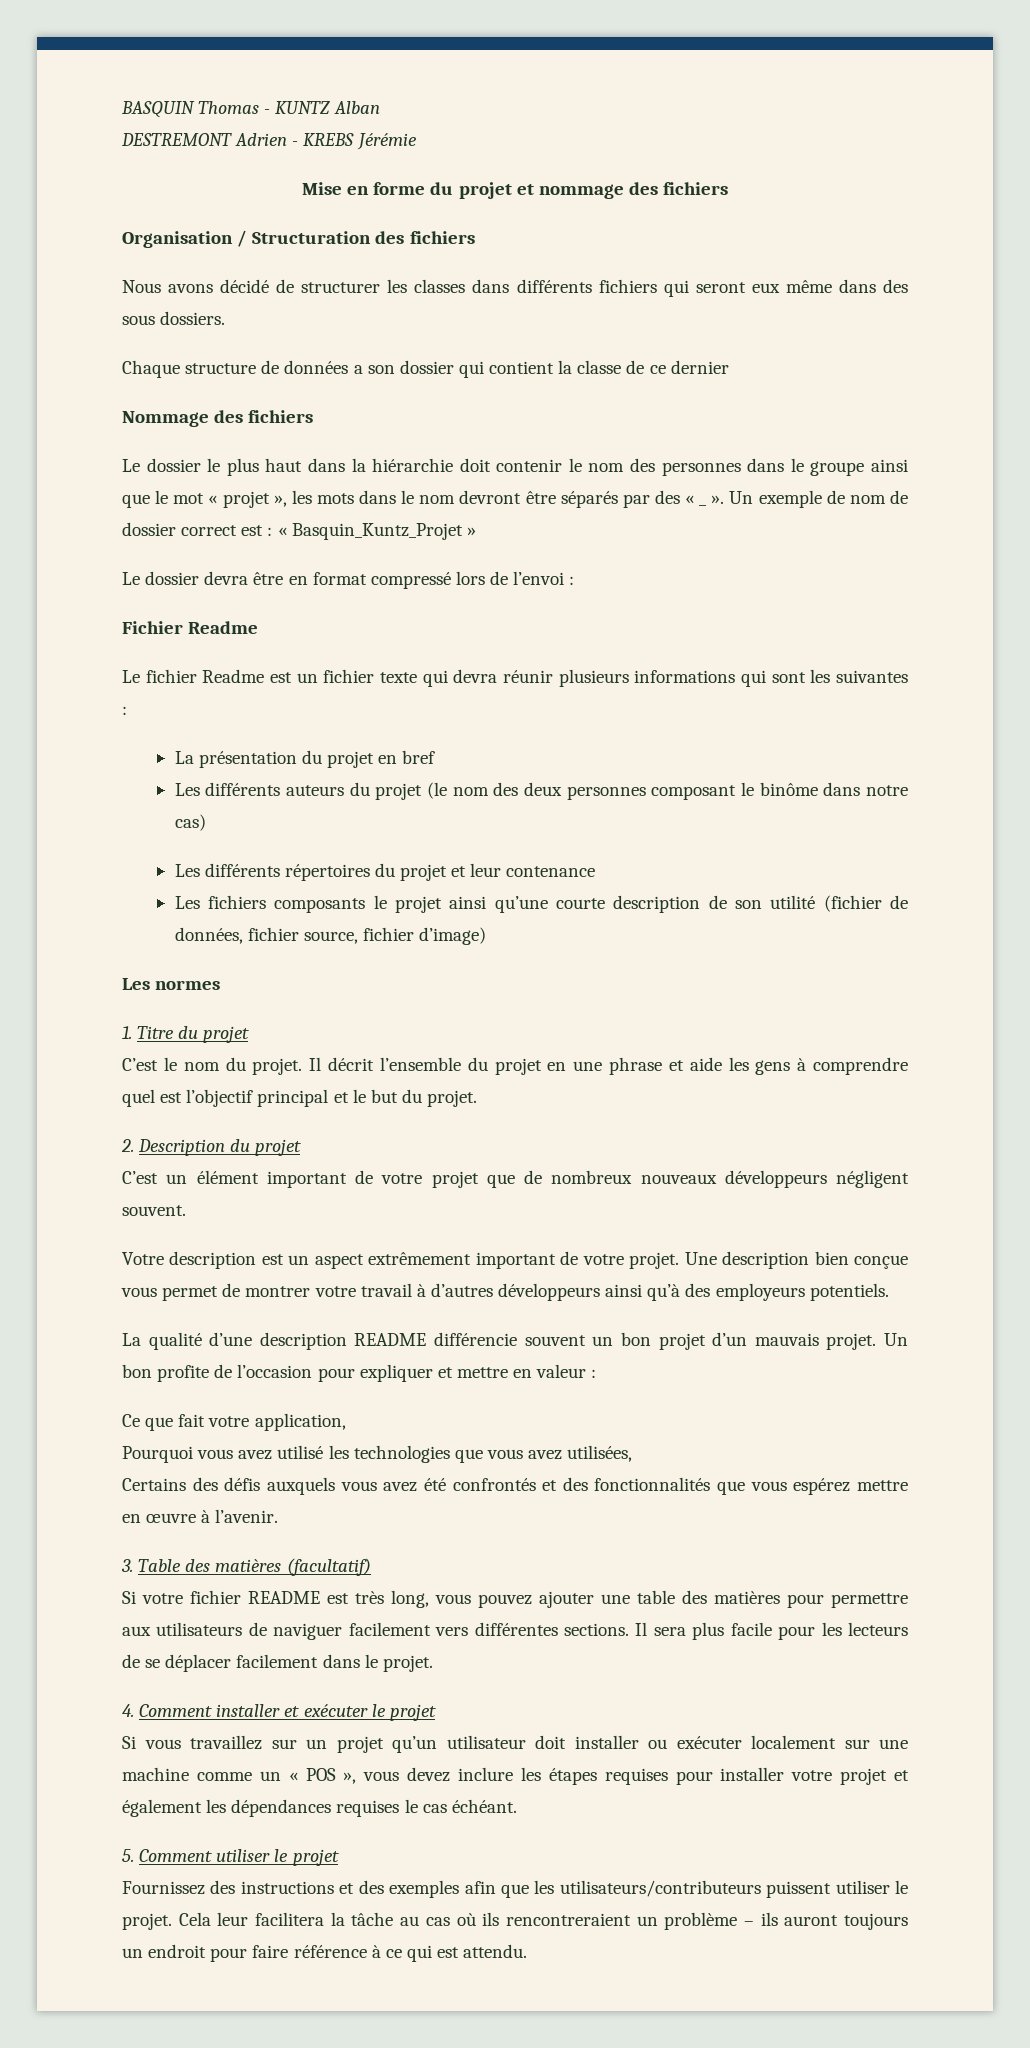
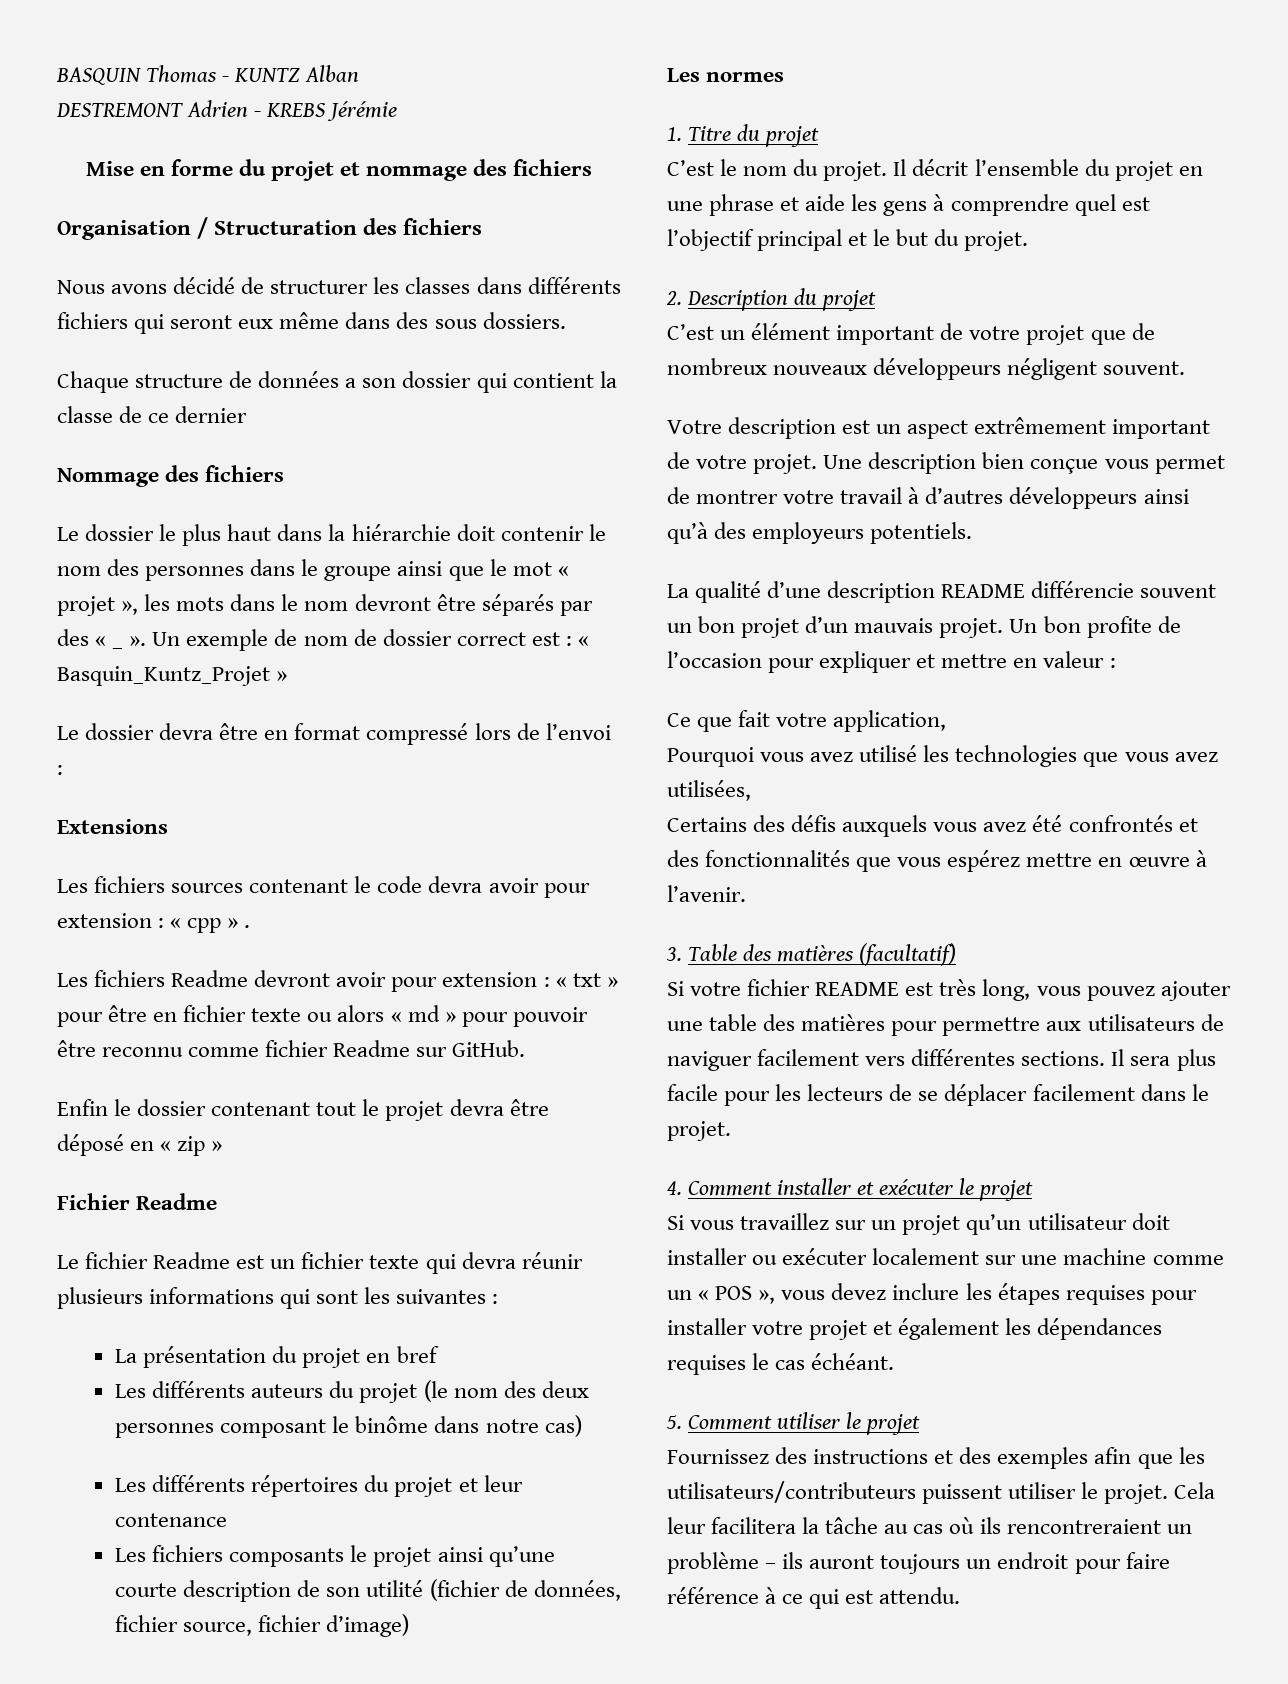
(575, 580) none -> [57,819,168,834] [57,876,590,898] [57,913,251,933] [57,970,618,992] [57,1005,588,1027] [57,1040,526,1057] [57,1099,549,1121] [57,1134,223,1156] // Extensions // Les fichiers sources contenant le code devra avoir pour extension : « cpp » . // Les fichiers Readme devront avoir pour extension : « txt » pour être en fichier texte ou alors « md » pour pouvoir être reconnu comme fichier Readme sur GitHub. // Enfin le dossier contenant tout le projet devra être déposé en « zip »

